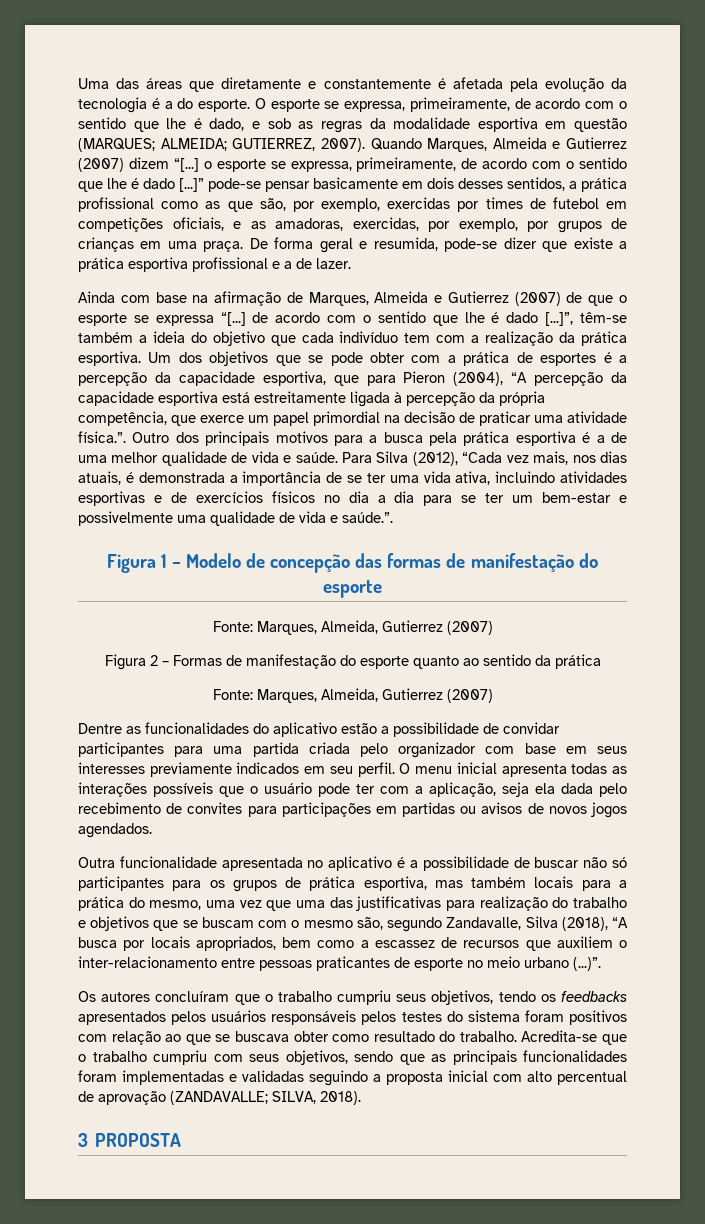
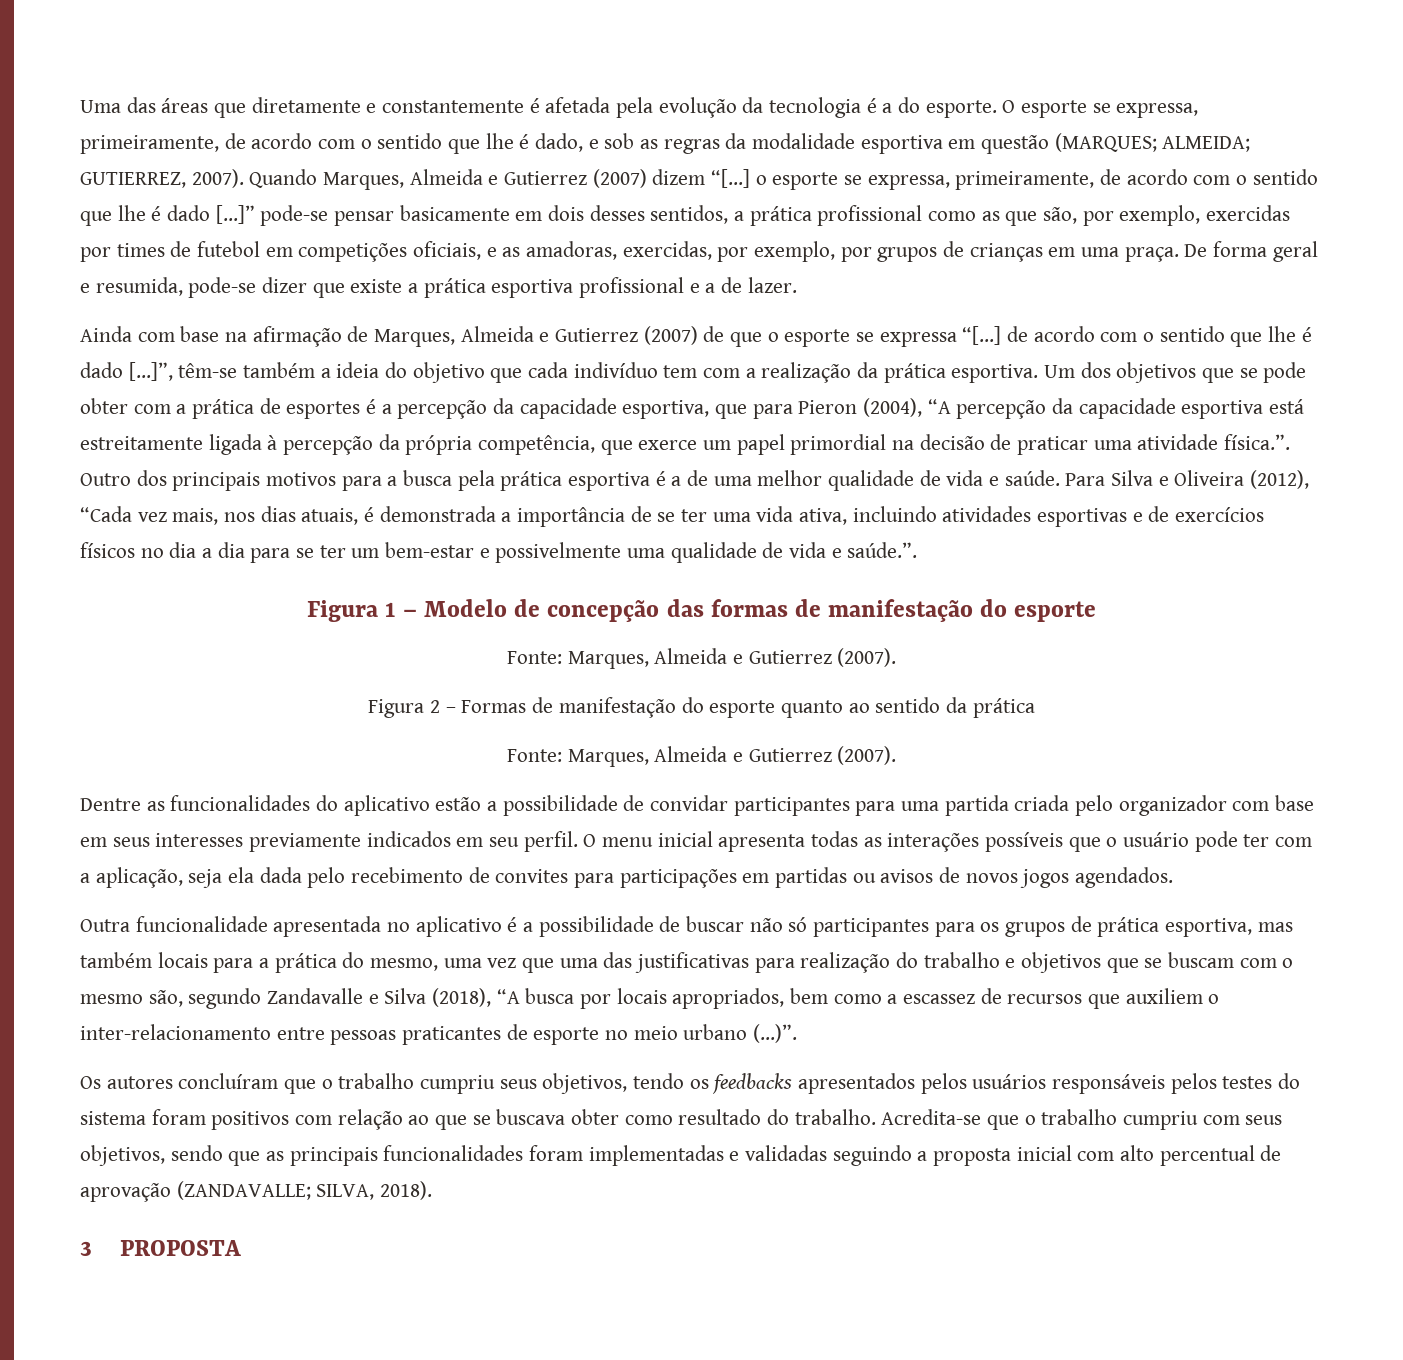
(409, 457) none -> [1158,470,1245,486] e Oliveira
[320,620,493,635] Almeida, Gutierrez (2007) -> [654,648,897,667] Almeida e Gutierrez (2007).
[320,688,493,703] Almeida, Gutierrez (2007) -> [654,746,897,765] Almeida e Gutierrez (2007).
[446,917,522,930] Zandavalle, -> [267,988,379,1004] Zandavalle e

